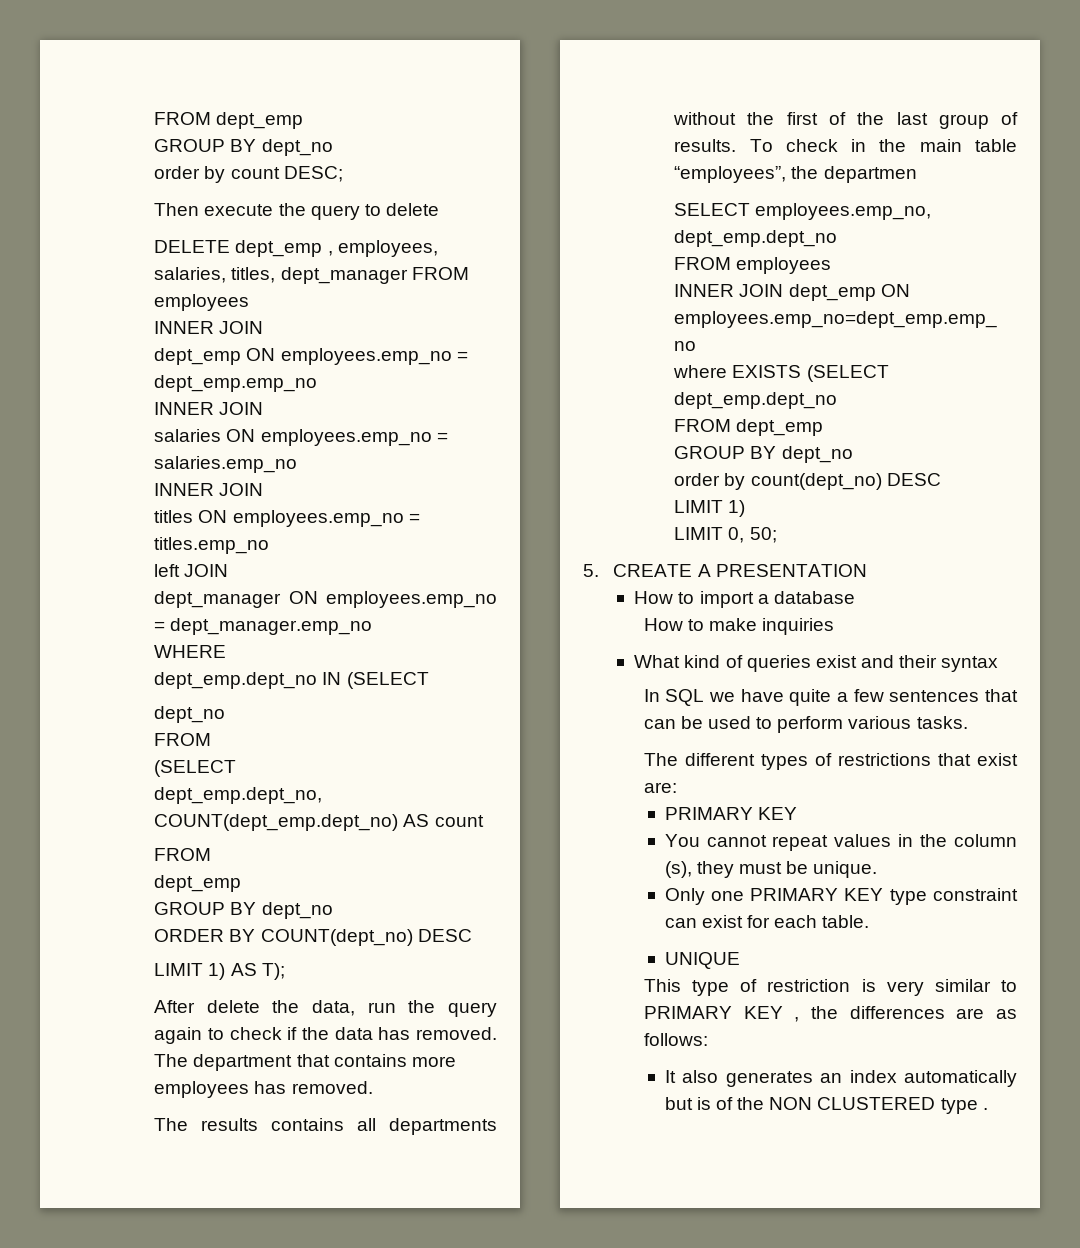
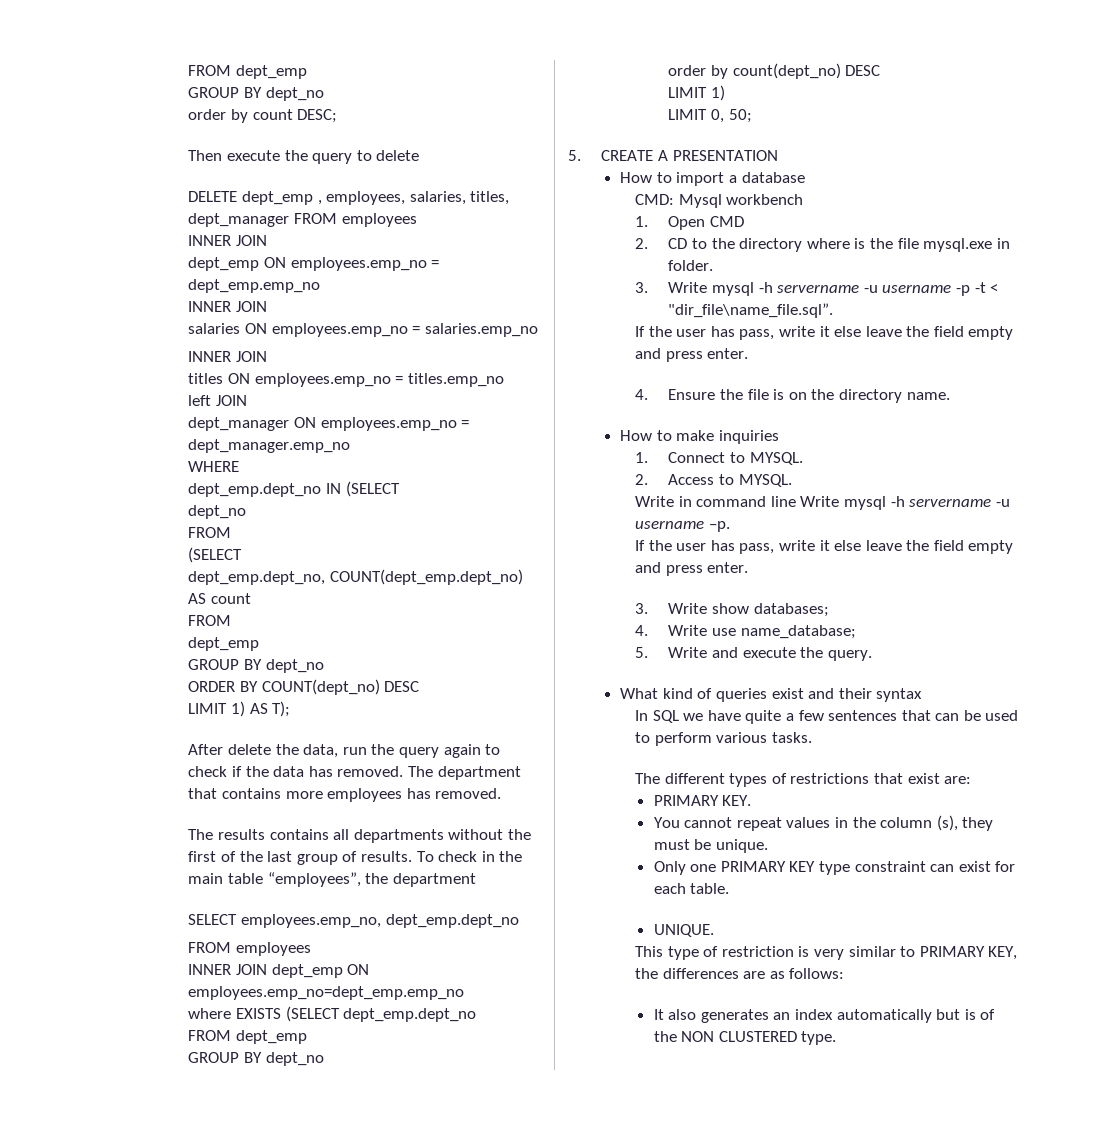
[823,166,917,183] departmen -> [392,873,476,887] department
[643,618,835,635] How to make inquiries -> [634,194,804,208] [634,216,745,230] [634,238,1010,252] [668,260,714,271] [634,282,999,296] [668,303,834,318] [634,326,1014,340] [634,348,749,362] [634,389,950,403] [620,430,779,444] [634,452,803,465] [634,474,792,487] [634,496,1010,510] [634,520,730,532] [634,540,1014,554] [634,562,749,576] [634,603,829,617] [634,625,856,639] [634,647,872,661] CMD: Mysql workbench // 1. Open CMD // 2. CD to the directory where is the file mysql.exe in folder. // 3. Write mysql -h servername -u username -p -t < "dir_file\name_file.sql”. // If the user has pass, write it else leave the field empty and press enter. // 4. Ensure the file is on the directory name. // How to make inquiries // 1. Connect to MYSQL. // 2. Access to MYSQL. // Write in command line Write mysql -h servername -u username –p. // If the user has pass, write it else leave the field empty and press enter. // 3. Write show databases; // 4. Write use name_database; // 5. Write and execute the query.
[757,807,797,820] KEY -> [722,795,752,806] KEY.
[664,952,740,969] UNIQUE -> [653,924,714,937] UNIQUE.
[743,1006,800,1022] KEY , -> [988,946,1018,960] KEY,
[940,1098,988,1114] type . -> [801,1031,837,1045] type.

